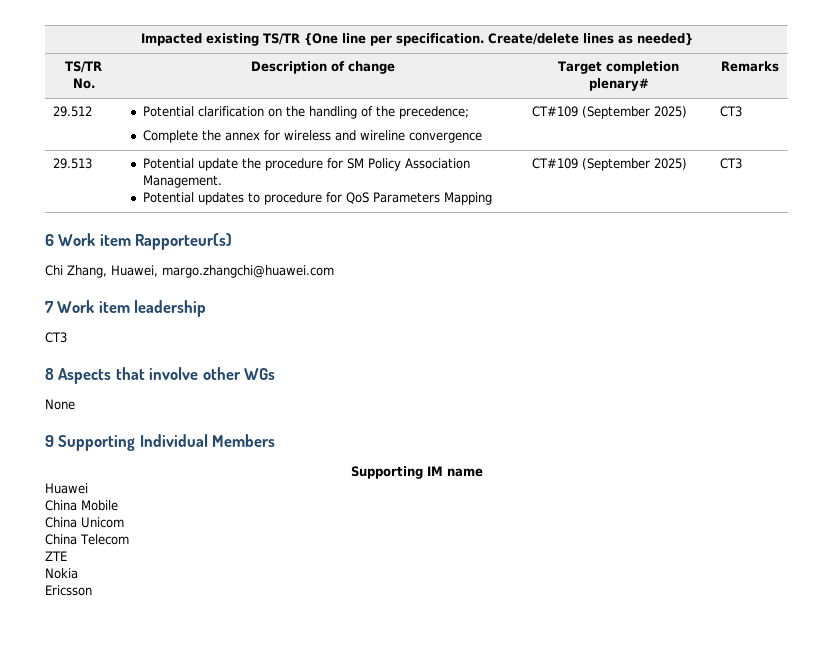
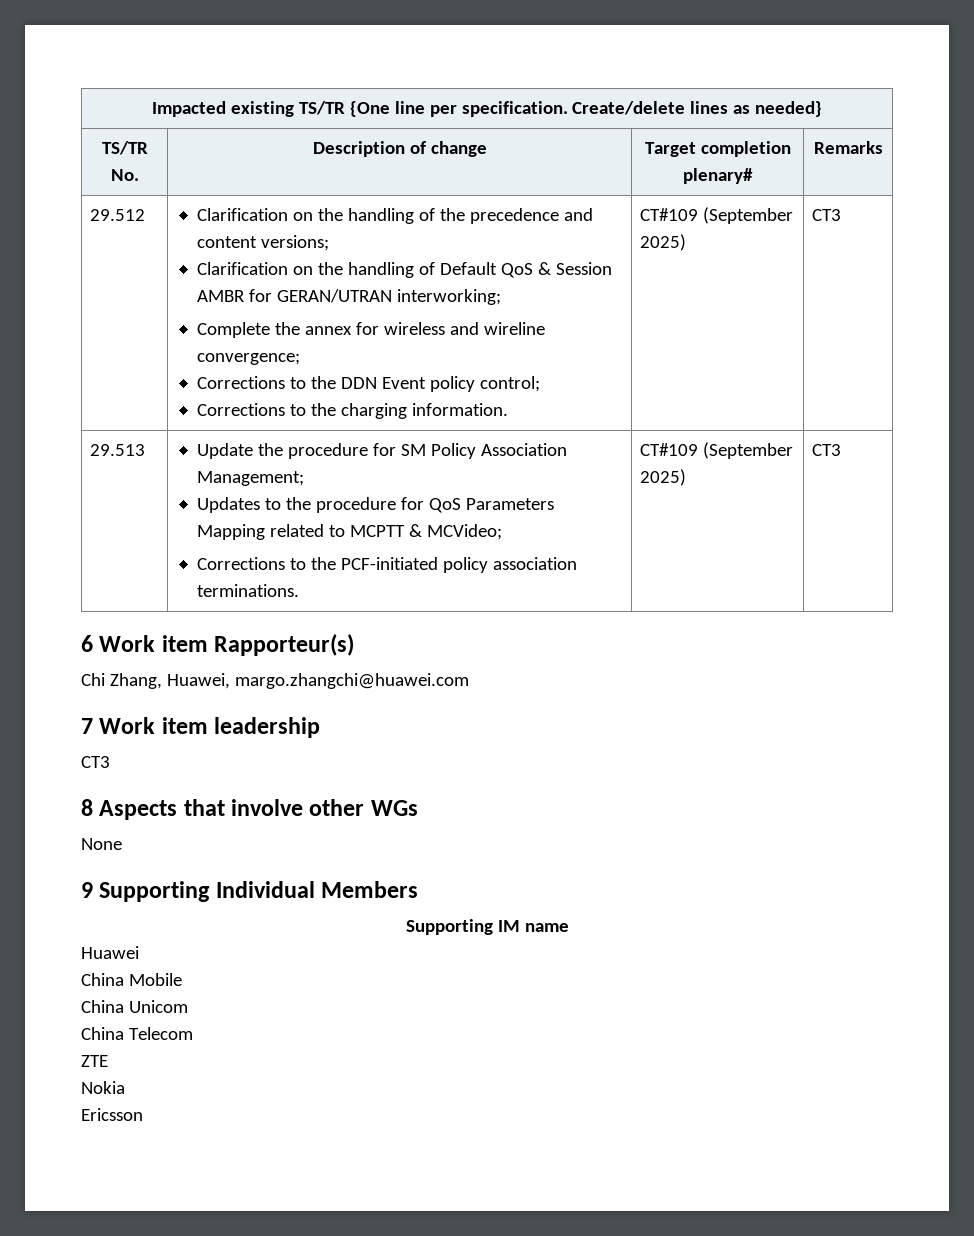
[142,106,264,117] Potential clarification -> [196,208,288,221] Clarification
[398,106,469,119] precedence; -> [469,208,593,224] [196,235,329,251] [196,262,612,278] [196,289,501,305] precedence and content versions; // Clarification on the handling of Default QoS & Session AMBR for GERAN/UTRAN interworking;
[408,132,482,143] convergence -> [196,353,300,365] [196,376,540,392] [196,403,508,419] convergence; // Corrections to the DDN Event policy control; // Corrections to the charging information.
[142,158,238,171] Potential update -> [196,443,253,459] Update
[142,175,222,188] [142,192,260,205] Management. // Potential updates to -> [196,471,304,486] [196,497,311,513] Management; // Updates to the
(492, 198) none -> [269,524,502,540] [196,557,577,573] [196,584,299,597] related to MCPTT & MCVideo; // Corrections to the PCF-initiated policy association terminations.

